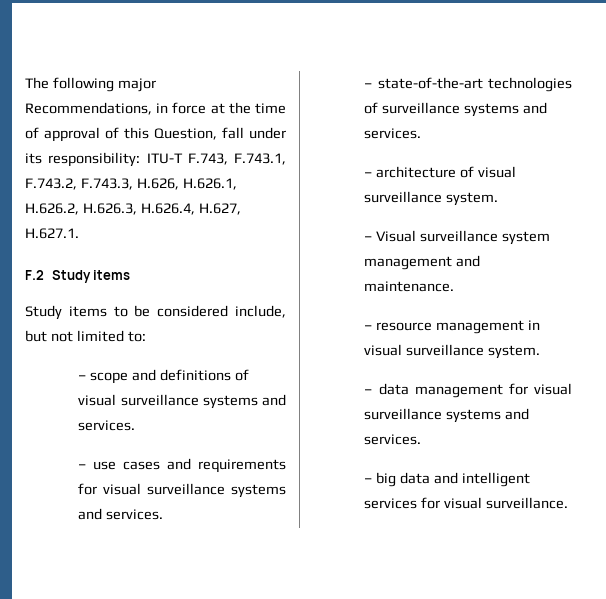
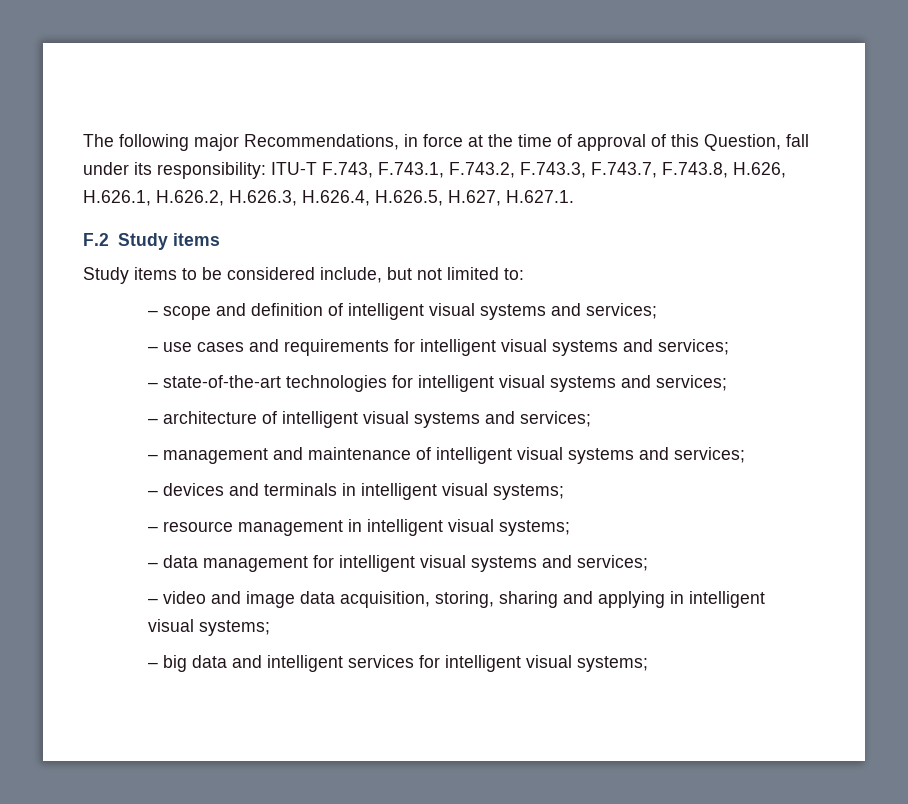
(133, 184) none -> [591,162,728,178] F.743.7, F.743.8,
(195, 209) none -> [375,190,443,206] H.626.5,
[160,369,250,381] [78,394,286,409] [78,420,136,431] definitions of visual surveillance systems and services. -> [250,303,657,320] definition of intelligent visual systems and services;
[103,483,286,498] [78,508,164,520] visual surveillance systems and services. -> [419,339,729,356] intelligent visual systems and services;
[364,102,548,117] [364,128,422,139] of surveillance systems and services. -> [391,375,727,392] for intelligent visual systems and services;
[478,166,517,178] [364,191,499,206] [364,230,551,245] [364,255,481,270] [364,281,455,292] visual surveillance system. // – Visual surveillance system management and maintenance. -> [281,411,591,428] [147,447,745,464] [147,483,564,500] intelligent visual systems and services; // – management and maintenance of intelligent visual systems and services; // – devices and terminals in intelligent visual systems;
[364,344,541,359] visual surveillance system. -> [366,519,570,536] intelligent visual systems;
[534,383,572,395] [364,408,530,423] [364,434,422,445] visual surveillance systems and services. -> [338,555,648,572] [147,591,765,608] [147,619,270,636] intelligent visual systems and services; // – video and image data acquisition, storing, sharing and applying in intelligent visual systems;
[444,497,569,509] visual surveillance. -> [444,655,648,672] intelligent visual systems;

